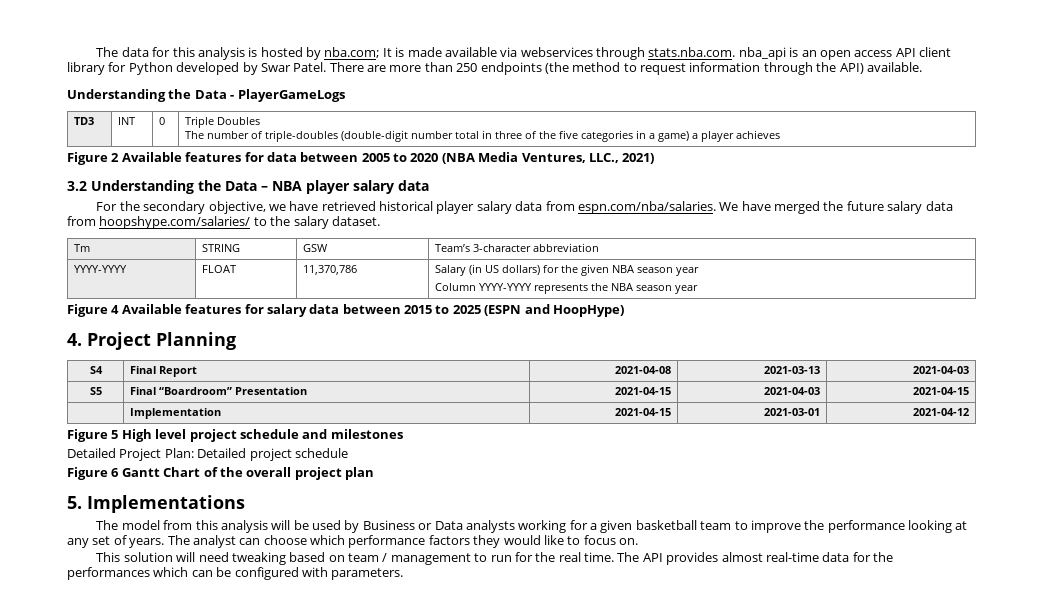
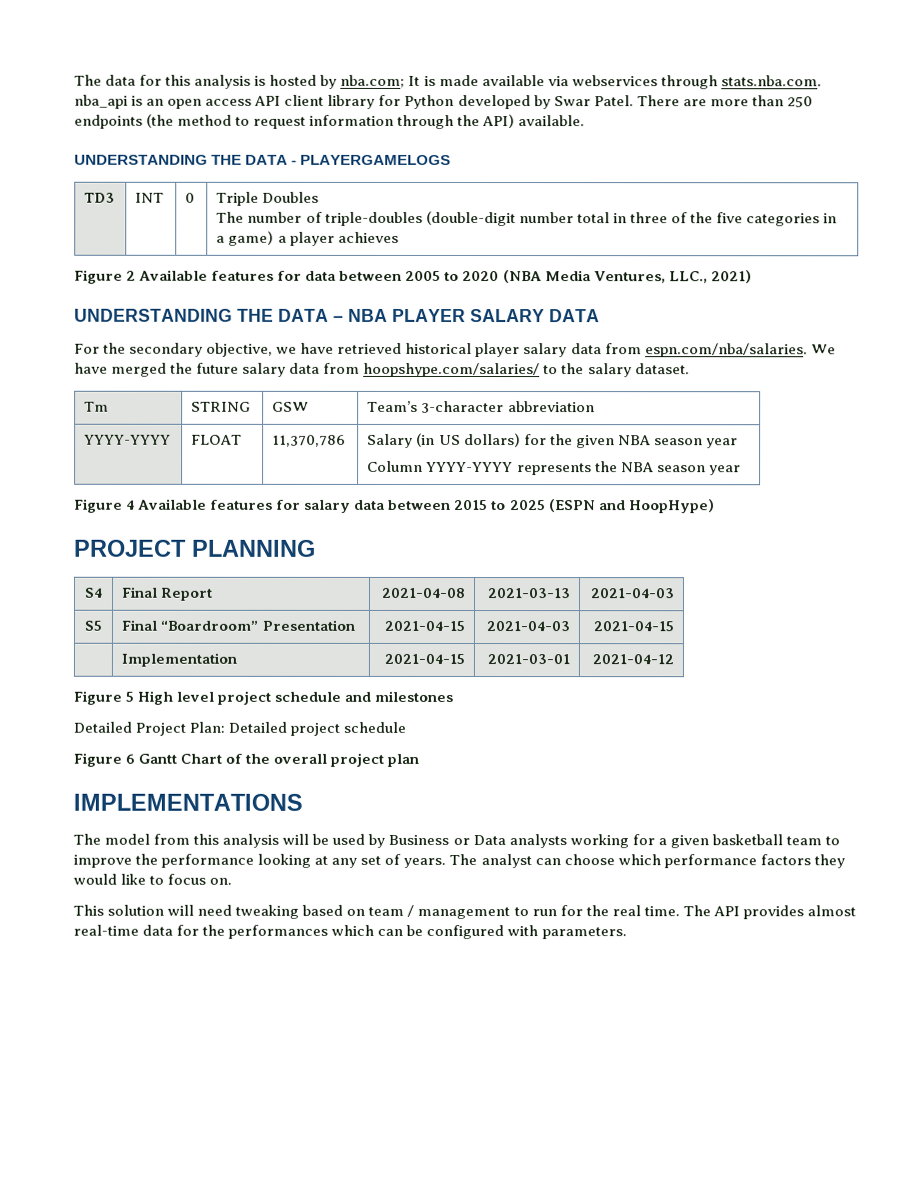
[67,89,345,102] Understanding the Data - PlayerGameLogs -> [74,154,452,165] UNDERSTANDING THE DATA - PLAYERGAMELOGS
[67,180,429,194] 3.2 Understanding the Data – NBA player salary data -> [74,308,600,323] UNDERSTANDING THE DATA – NBA PLAYER SALARY DATA
[67,332,236,350] 4. Project Planning -> [74,539,316,557] PROJECT PLANNING
[67,495,245,513] 5. Implementations -> [73,793,303,811] IMPLEMENTATIONS

